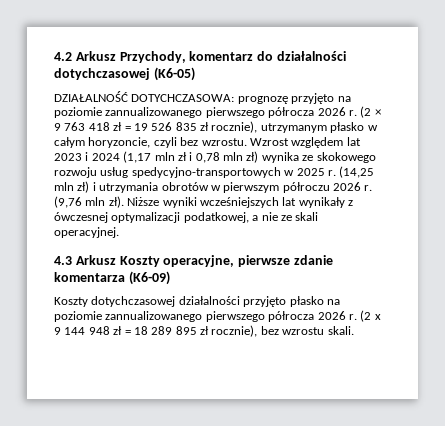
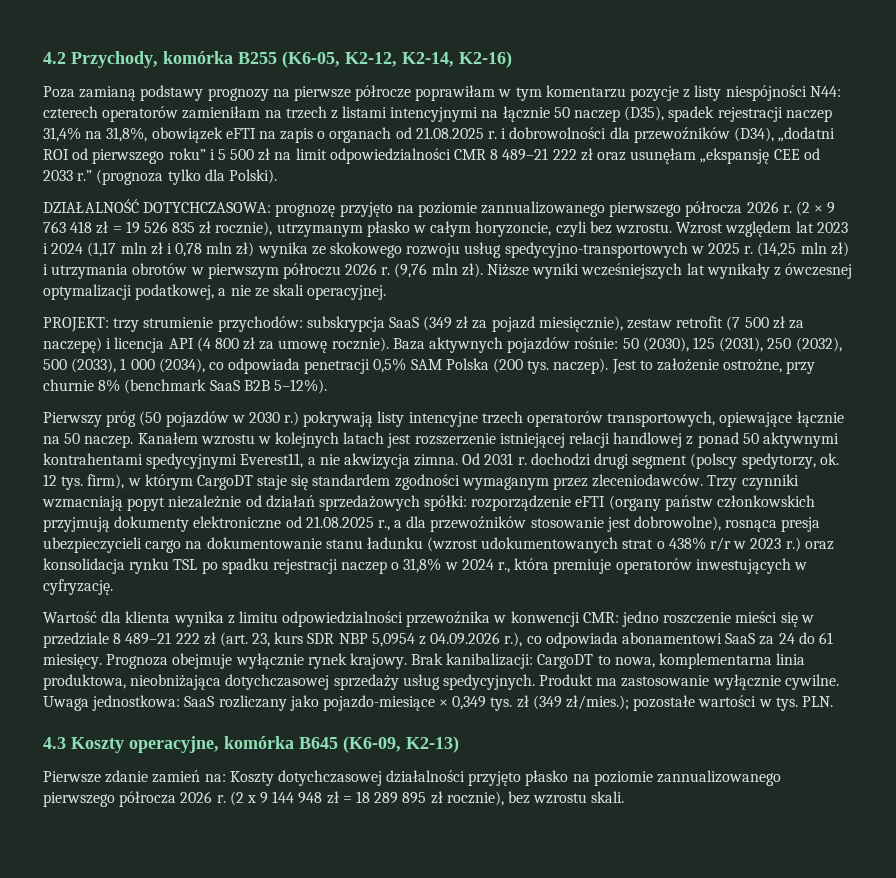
[75,51,346,63] [54,67,195,81] Arkusz Przychody, komentarz do działalności dotychczasowej (K6-05) -> [71,51,512,68] [43,85,841,101] [43,106,832,122] [43,127,836,143] [43,148,820,164] [43,169,277,185] Przychody, komórka B255 (K6-05, K2-12, K2-14, K2-16) // Poza zamianą podstawy prognozy na pierwsze półrocze poprawiłam w tym komentarzu pozycje z listy niespójności N44: czterech operatorów zamieniłam na trzech z listami intencyjnymi na łącznie 50 naczep (D35), spadek rejestracji naczep 31,4% na 31,8%, obowiązek eFTI na zapis o organach od 21.08.2025 r. i dobrowolności dla przewoźników (D34), „dodatni ROI od pierwszego roku” i 5 500 zł na limit odpowiedzialności CMR 8 489–21 222 zł oraz usunęłam „ekspansję CEE od 2033 r.” (prognoza tylko dla Polski).
(119, 232) none -> [43,316,804,332] [43,337,842,353] [43,358,816,374] [43,379,327,394] [43,411,844,427] [43,432,839,448] [43,453,839,469] [43,474,799,490] [42,495,816,511] [43,516,821,532] [43,537,834,553] [43,558,807,574] [43,579,113,595] [43,611,814,627] [43,632,833,648] [43,653,806,669] [43,674,839,690] [43,695,833,711] // PROJEKT: trzy strumienie przychodów: subskrypcja SaaS (349 zł za pojazd miesięcznie), zestaw retrofit (7 500 zł za naczepę) i licencja API (4 800 zł za umowę rocznie). Baza aktywnych pojazdów rośnie: 50 (2030), 125 (2031), 250 (2032), 500 (2033), 1 000 (2034), co odpowiada penetracji 0,5% SAM Polska (200 tys. naczep). Jest to założenie ostrożne, przy churnie 8% (benchmark SaaS B2B 5–12%). // Pierwszy próg (50 pojazdów w 2030 r.) pokrywają listy intencyjne trzech operatorów transportowych, opiewające łącznie na 50 naczep. Kanałem wzrostu w kolejnych latach jest rozszerzenie istniejącej relacji handlowej z ponad 50 aktywnymi kontrahentami spedycyjnymi Everest11, a nie akwizycja zimna. Od 2031 r. dochodzi drugi segment (polscy spedytorzy, ok. 12 tys. firm), w którym CargoDT staje się standardem zgodności wymaganym przez zleceniodawców. Trzy czynniki wzmacniają popyt niezależnie od działań sprzedażowych spółki: rozporządzenie eFTI (organy państw członkowskich przyjmują dokumenty elektroniczne od 21.08.2025 r., a dla przewoźników stosowanie jest dobrowolne), rosnąca presja ubezpieczycieli cargo na dokumentowanie stanu ładunku (wzrost udokumentowanych strat o 438% r/r w 2023 r.) oraz konsolidacja rynku TSL po spadku rejestracji naczep o 31,8% w 2024 r., która premiuje operatorów inwestujących w cyfryzację. // Wartość dla klienta wynika z limitu odpowiedzialności przewoźnika w konwencji CMR: jedno roszczenie mieści się w przedziale 8 489–21 222 zł (art. 23, kurs SDR NBP 5,0954 z 04.09.2026 r.), co odpowiada abonamentowi SaaS za 24 do 61 miesięcy. Prognoza obejmuje wyłącznie rynek krajowy. Brak kanibalizacji: CargoDT to nowa, komplementarna linia produktowa, nieobniżająca dotychczasowej sprzedaży usług spedycyjnych. Produkt ma zastosowanie wyłącznie cywilne. Uwaga jednostkowa: SaaS rozliczany jako pojazdo-miesiące × 0,349 tys. zł (349 zł/mies.); pozostałe wartości w tys. PLN.
[75,255,116,265] Arkusz -> (66, 743) none
[238,255,333,267] [54,271,170,285] pierwsze zdanie komentarza (K6-09) // -> [224,736,459,753] [43,770,226,783] komórka B645 (K6-09, K2-13) // Pierwsze zdanie zamień na:

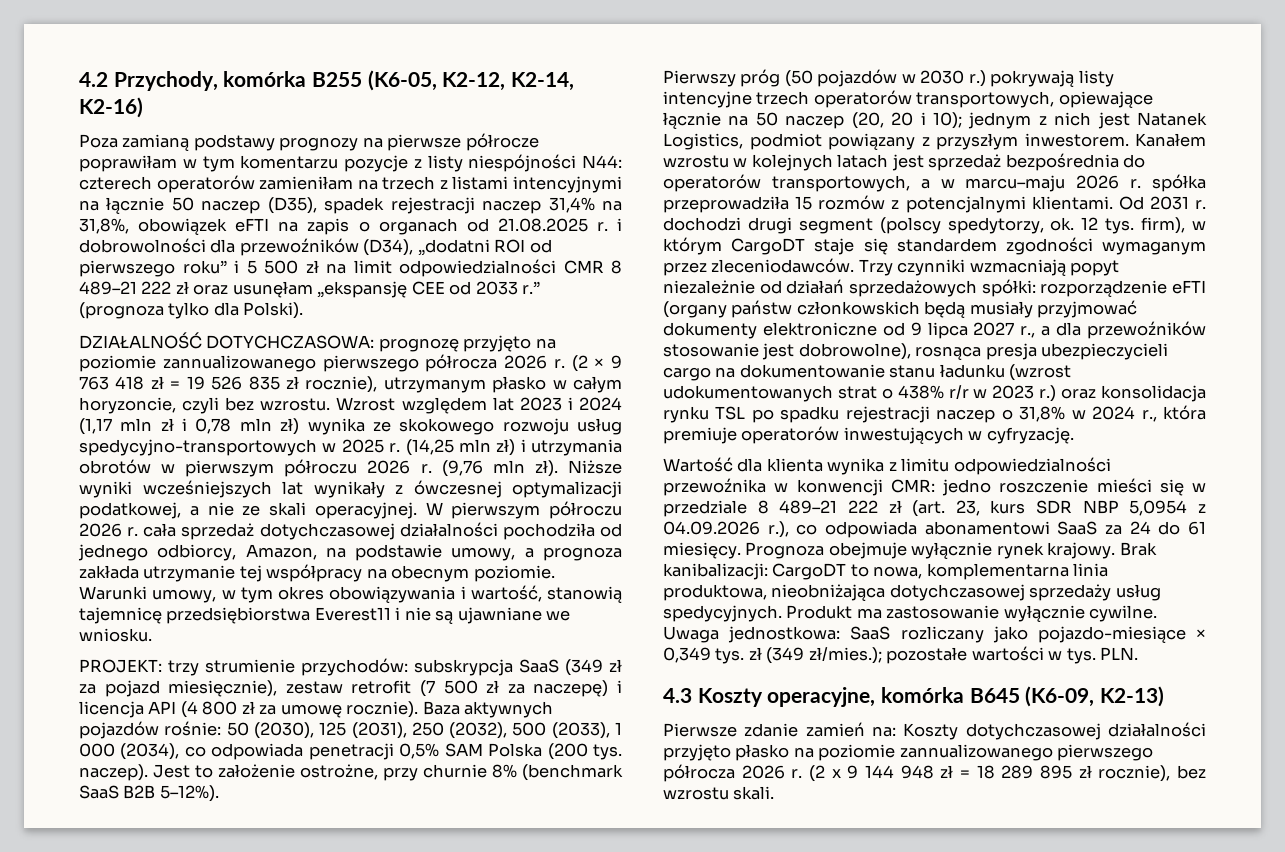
(387, 292) none -> [425,501,622,519] [79,522,622,540] [78,544,622,561] [79,564,555,582] [79,585,622,603] [79,607,571,624] [79,628,152,642] W pierwszym półroczu 2026 r. cała sprzedaż dotychczasowej działalności pochodziła od jednego odbiorcy, Amazon, na podstawie umowy, a prognoza zakłada utrzymanie tej współpracy na obecnym poziomie. Warunki umowy, w tym okres obowiązywania i wartość, stanowią tajemnicę przedsiębiorstwa Everest11 i nie są ujawniane we wniosku.
[84,435,134,448] naczep. -> [785,112,1207,129] [663,133,1129,150] naczep (20, 20 i 10); jednym z nich jest Natanek Logistics, podmiot powiązany z przyszłym inwestorem.
[414,432,839,448] [43,453,459,469] rozszerzenie istniejącej relacji handlowej z ponad 50 aktywnymi kontrahentami spedycyjnymi Everest11, a nie akwizycja zimna. -> [928,153,1146,171] [663,174,1206,192] [663,195,1113,213] sprzedaż bezpośrednia do operatorów transportowych, a w marcu–maju 2026 r. spółka przeprowadziła 15 rozmów z potencjalnymi klientami.
[43,516,374,532] przyjmują dokumenty elektroniczne od 21.08.2025 -> [924,300,1138,318] [663,322,1015,339] będą musiały przyjmować dokumenty elektroniczne od 9 lipca 2027

